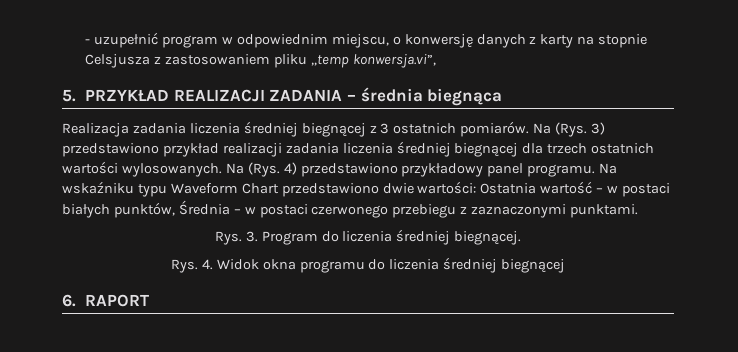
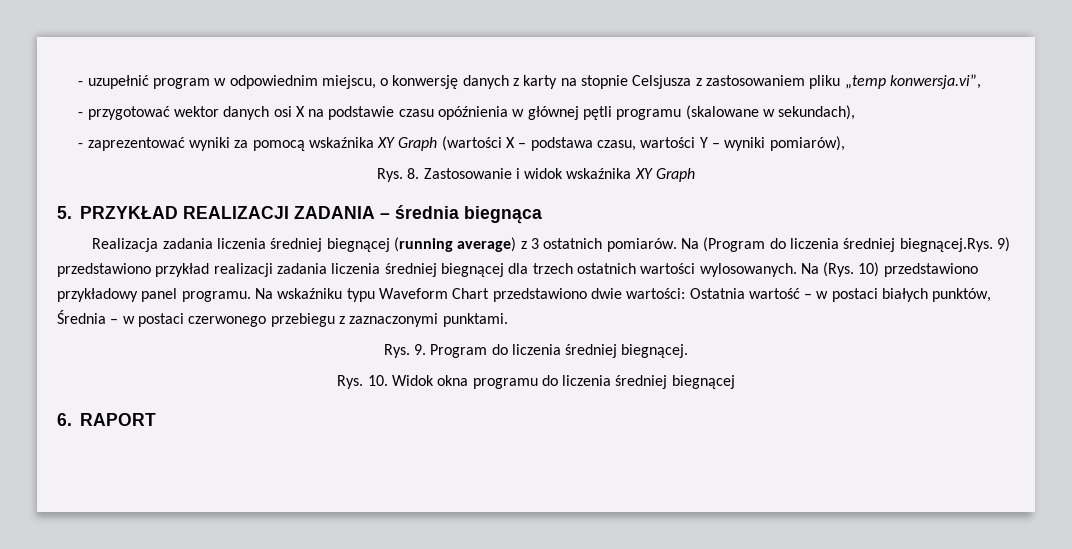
(436, 61) none -> [78,105,856,120] [78,136,845,151] [376,168,696,182] // - przygotować wektor danych osi X na podstawie czasu opóźnienia w głównej pętli programu (skalowane w sekundach), // - zaprezentować wyniki za pomocą wskaźnika XY Graph (wartości X – podstawa czasu, wartości Y – wyniki pomiarów), // Rys. 8. Zastosowanie i widok wskaźnika XY Graph
(366, 130) none -> [393,237,517,252] (running average)
[555,122,606,137] (Rys. 3) -> [703,237,1010,252] (Program do liczenia średniej biegnącej.Rys. 9)
[283,162,297,175] 4) -> [858,262,880,277] 10)
[245,231,258,242] 3. -> [413,344,426,355] 9.
[201,259,213,270] 4. -> [367,375,388,386] 10.

